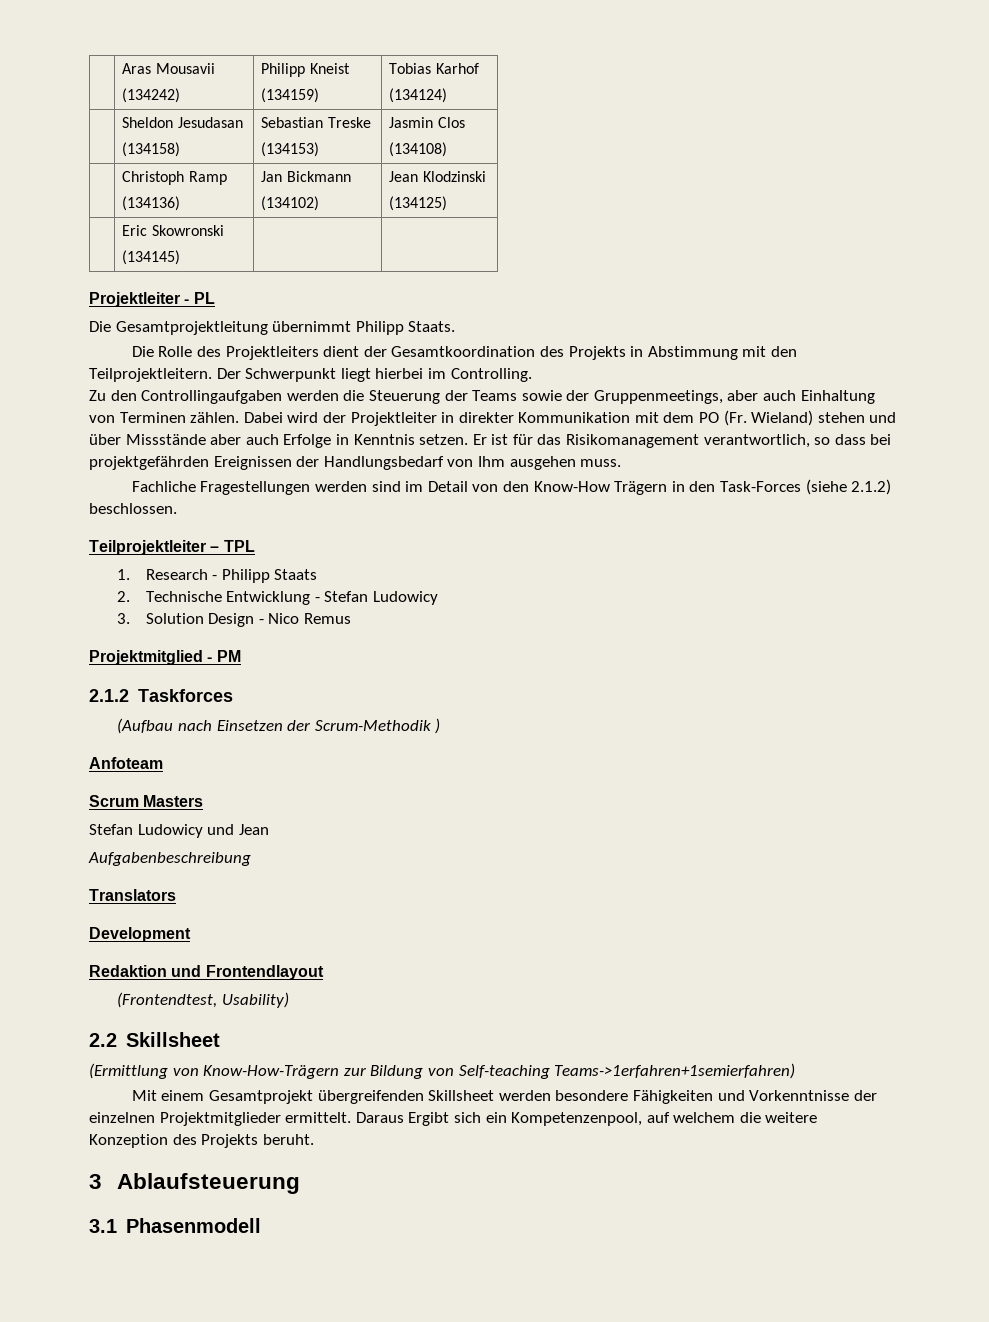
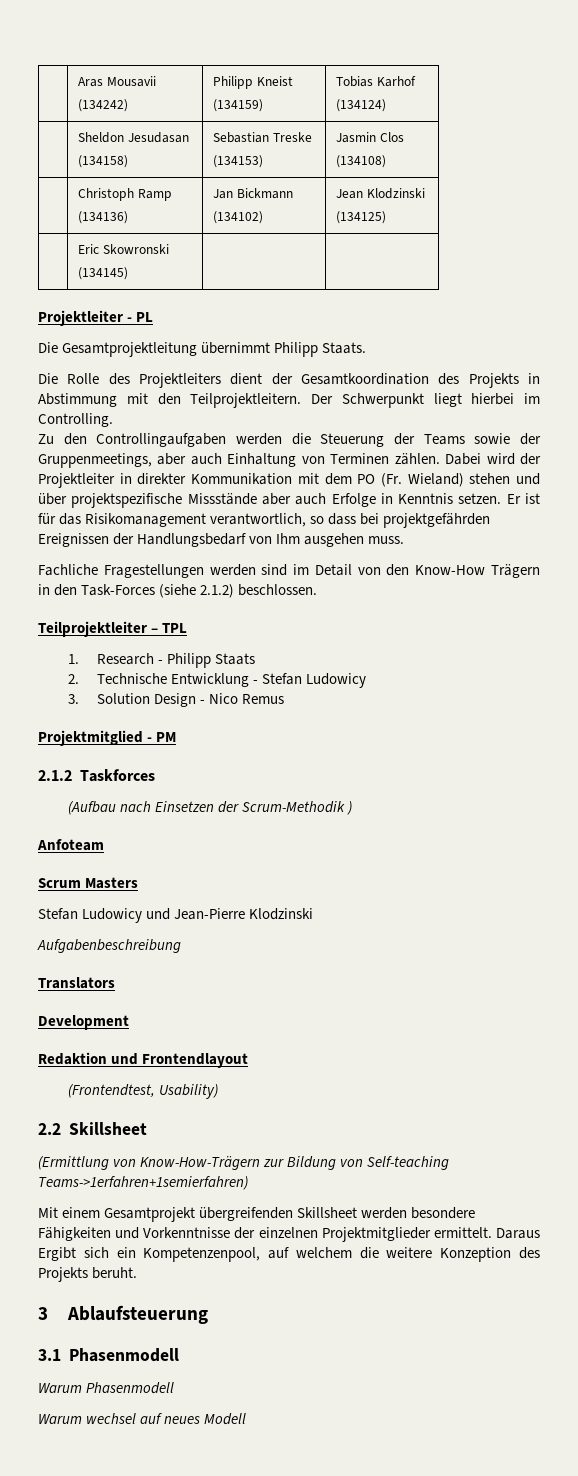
(121, 439) none -> [71,493,183,508] projektspezifische
[238,824,269,835] Jean -> [174,908,314,920] Jean-Pierre Klodzinski
(261, 1225) none -> [38,1382,175,1394] [38,1413,247,1425] // Warum Phasenmodell // Warum wechsel auf neues Modell

